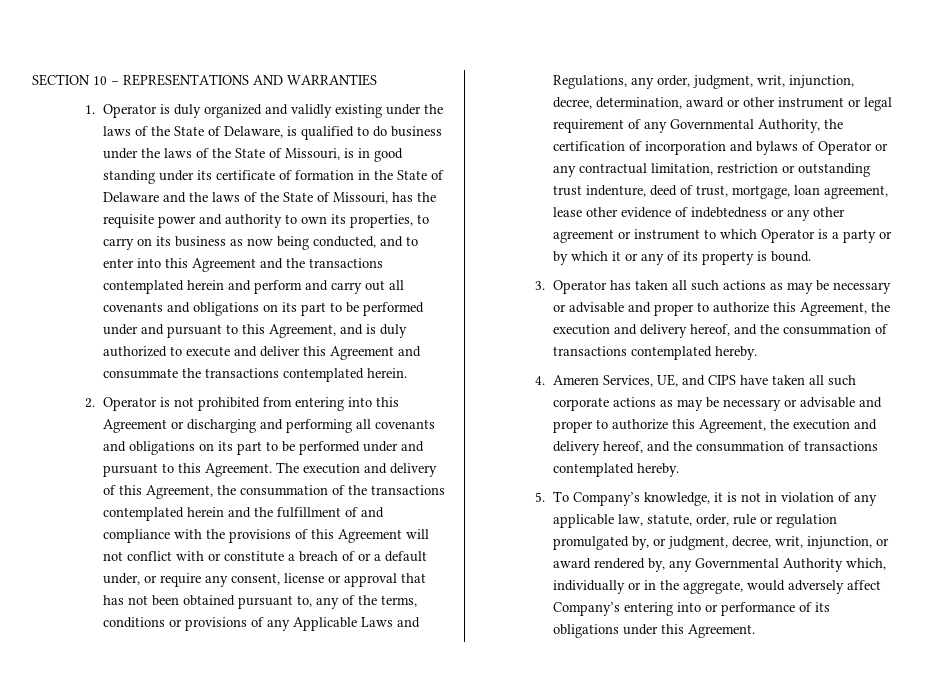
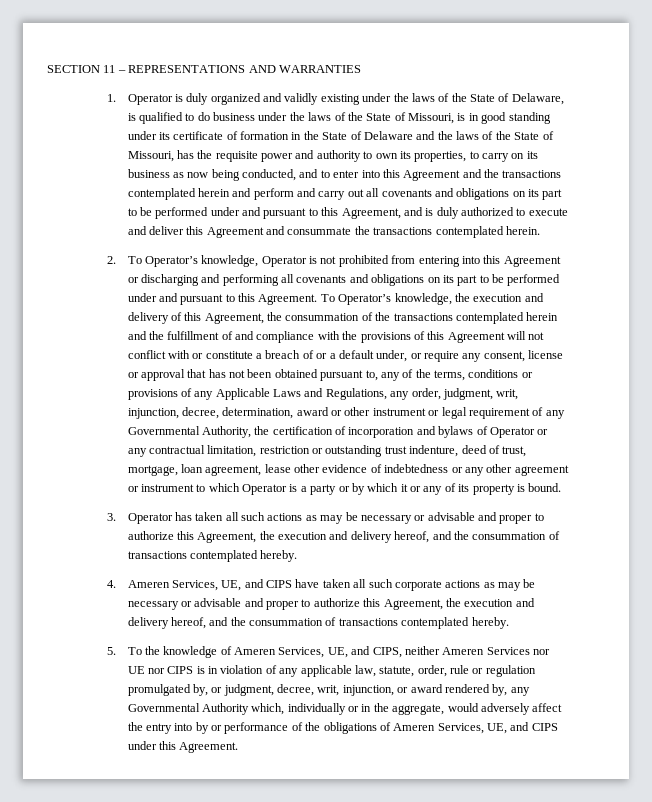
[93,76,107,85] 10 -> [103,65,116,73] 11
(95, 403) none -> [127,255,259,267] To Operator’s knowledge,
[275,462,299,473] The -> [320,293,470,305] To Operator’s knowledge, the
[572,492,761,506] Company’s knowledge, it is not -> [144,646,551,658] [127,666,205,674] the knowledge of Ameren Services, UE, and CIPS, neither Ameren Services nor UE nor CIPS is
[552,602,830,616] [552,624,619,638] Company’s entering into or performance of its obligations -> [127,722,558,734] the entry into by or performance of the obligations of Ameren Services, UE, and CIPS

